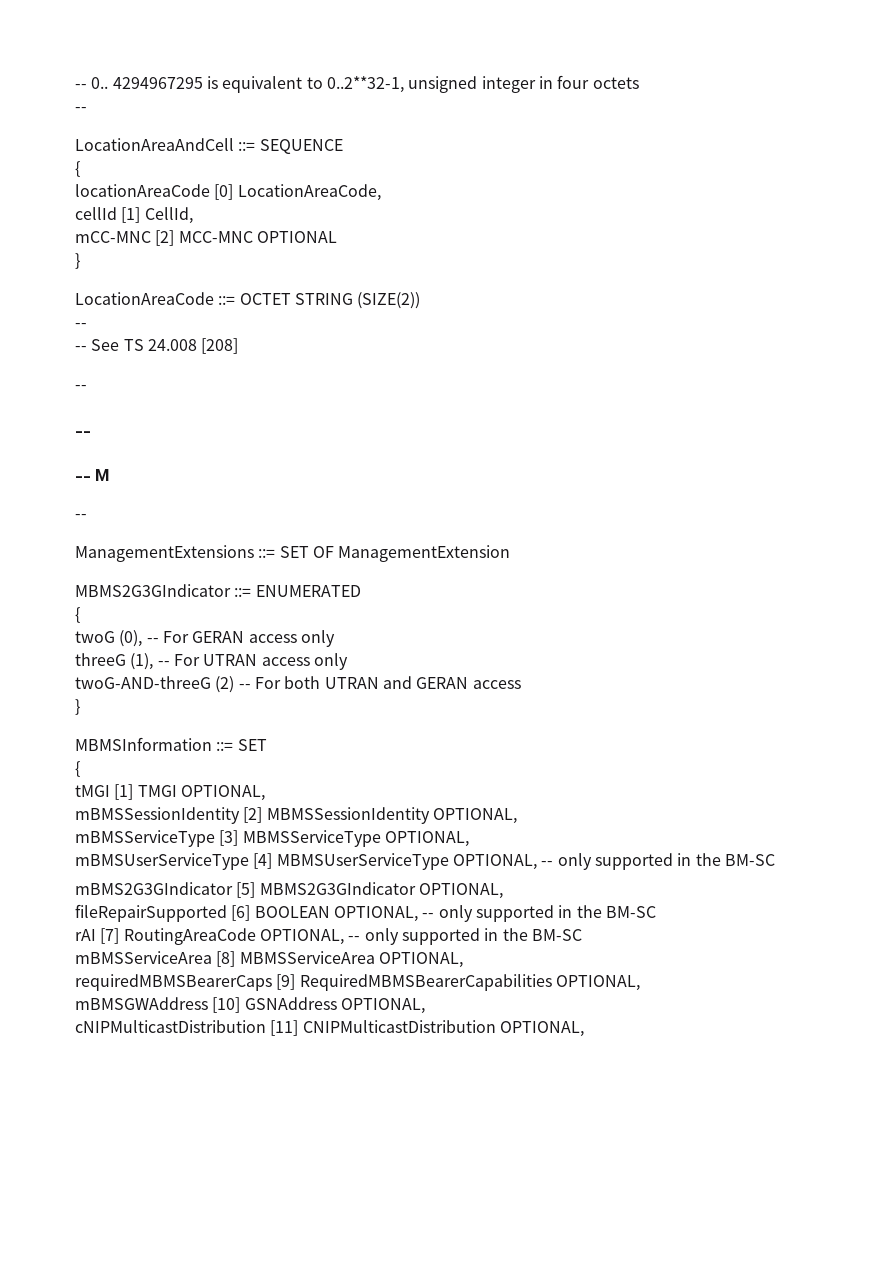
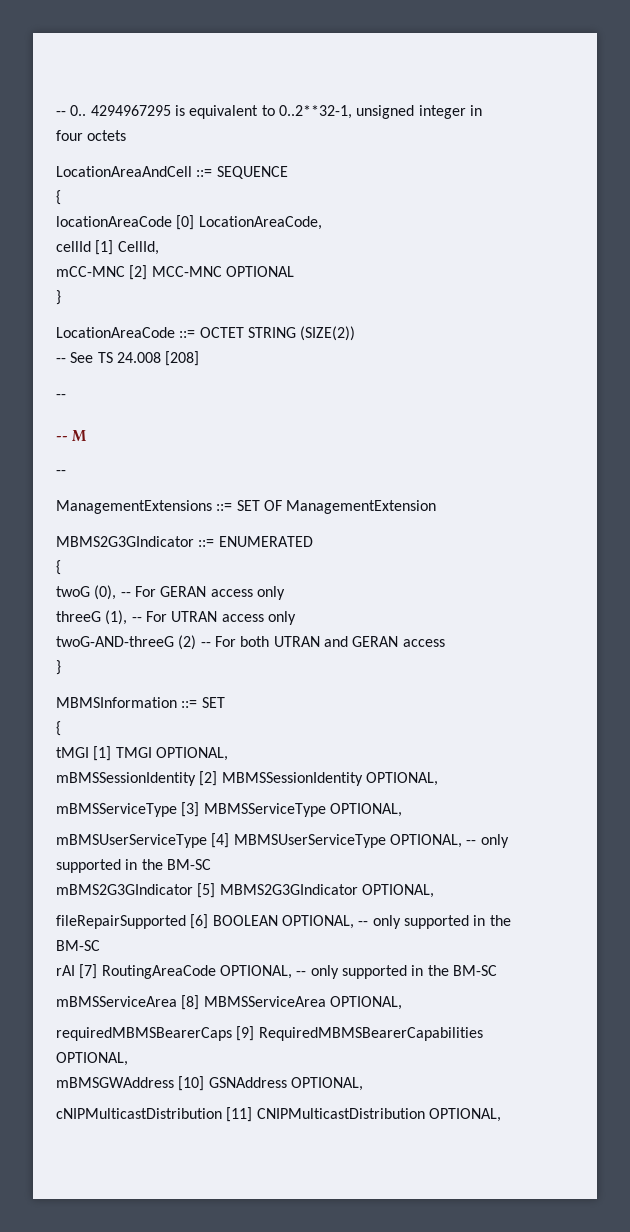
[75,107,87,112] // -- -> (127, 135) none
[75,346,87,351] // -- -> (66, 360) none
[75,476,91,481] // -- -> (68, 438) none

